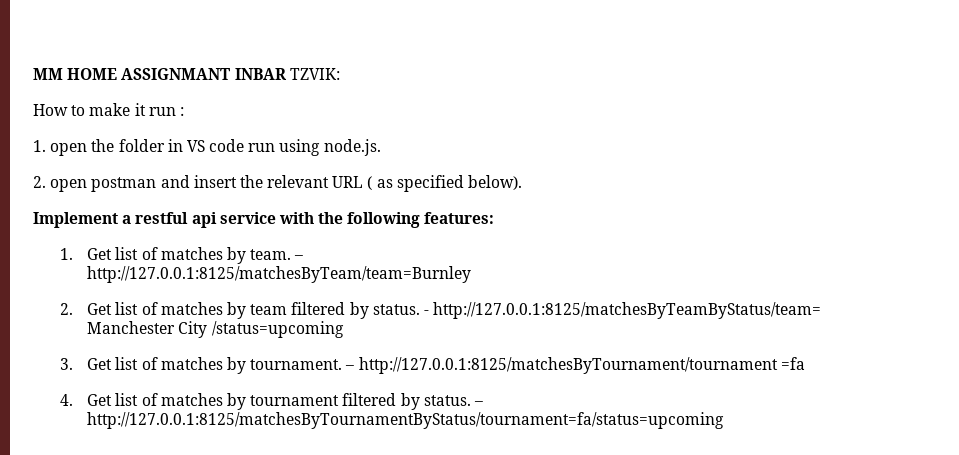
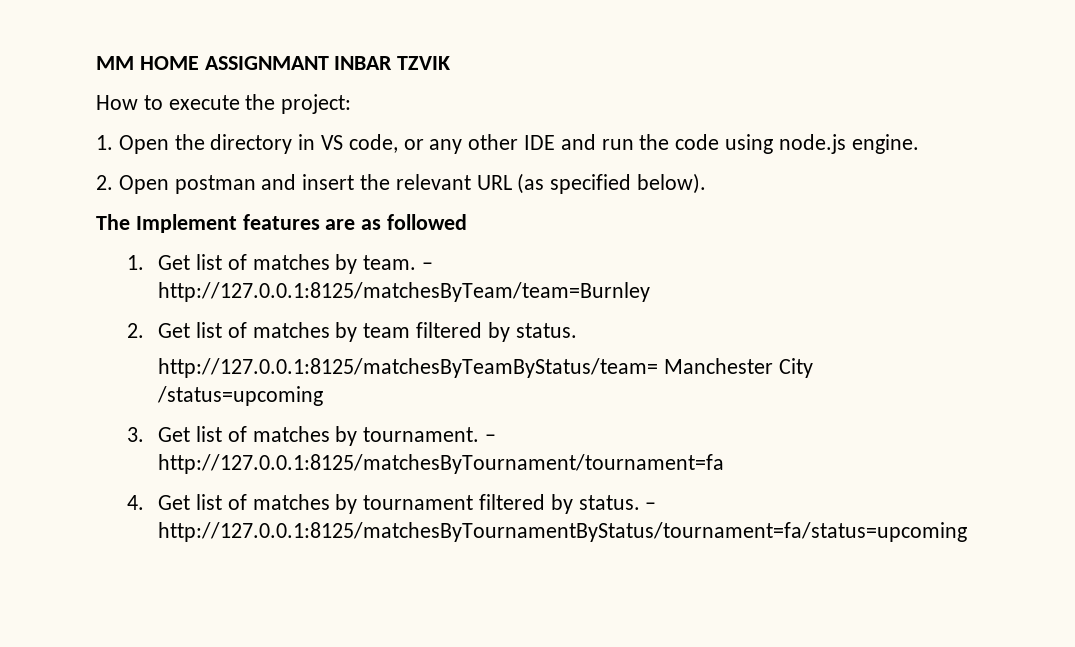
[289,68,340,80] TZVIK: -> [397,56,451,70] TZVIK
[89,103,184,116] [33,139,381,156] [33,176,88,192] make it run : // 1. open the folder in VS code run using node.js. // 2. open -> [168,94,352,114] [96,134,919,154] [96,175,169,194] execute the project: // 1. Open the directory in VS code, or any other IDE and run the code using node.js engine. // 2. Open
[367,176,393,190] ( as -> [517,173,545,194] (as
[33,212,495,228] Implement a restful api service with the following features: -> [96,214,468,233] The Implement features are as followed
[423,310,429,315] - -> (577, 330) //
[358,357,805,374] http://127.0.0.1:8125/matchesByTournament/tournament =fa -> [158,454,725,474] http://127.0.0.1:8125/matchesByTournament/tournament=fa

